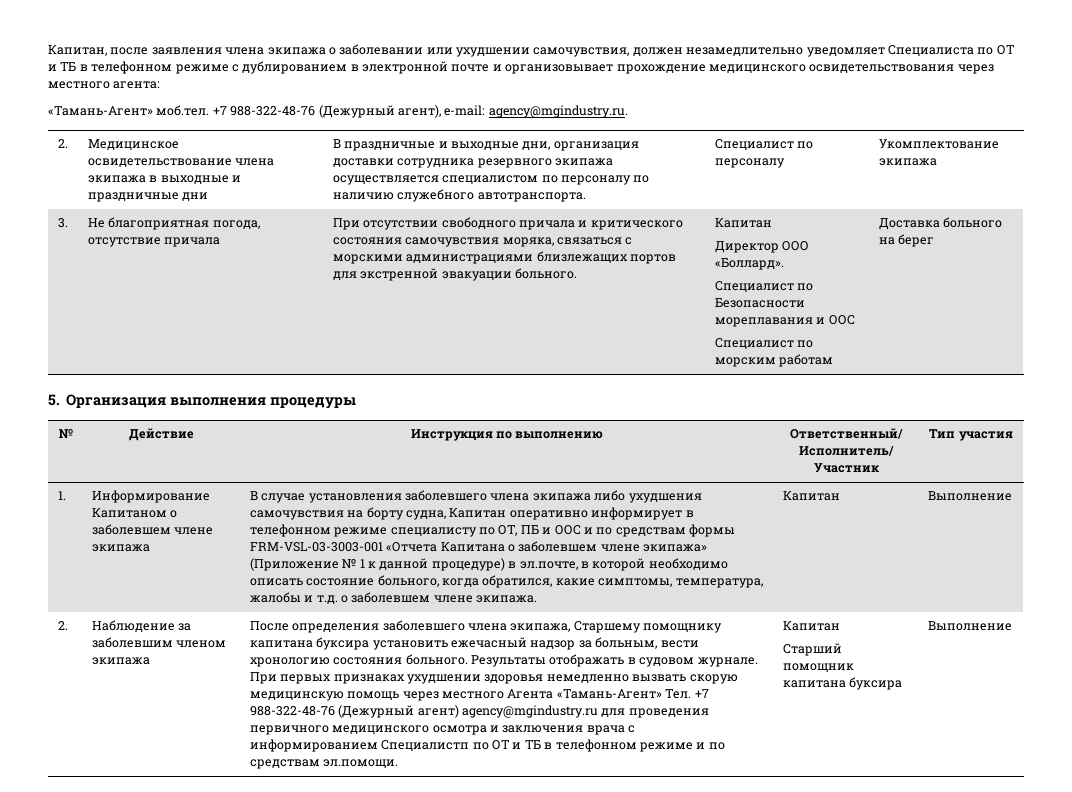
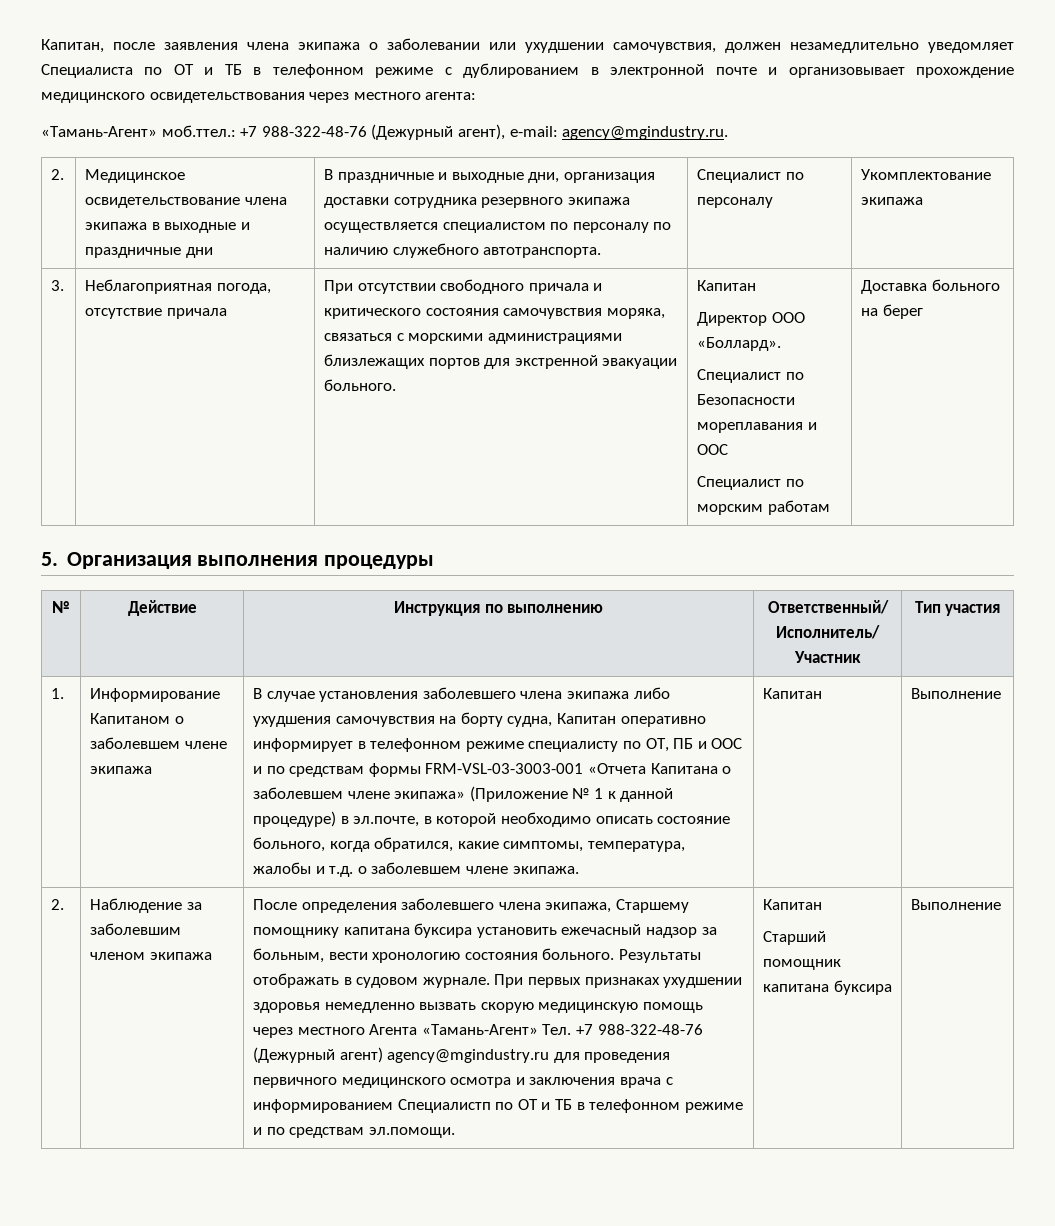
[156,105,210,116] моб.тел. -> [161,125,236,137] моб.ттел.:
[87,217,210,230] Не благоприятная -> [85,279,213,294] Неблагоприятная

